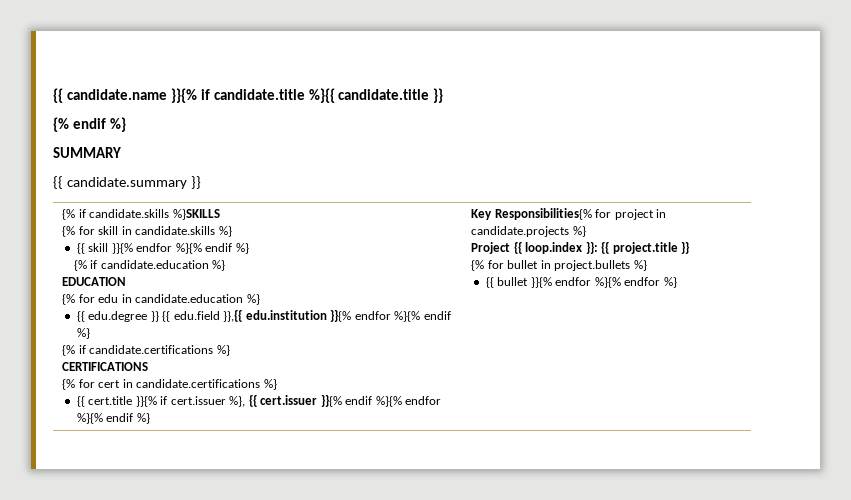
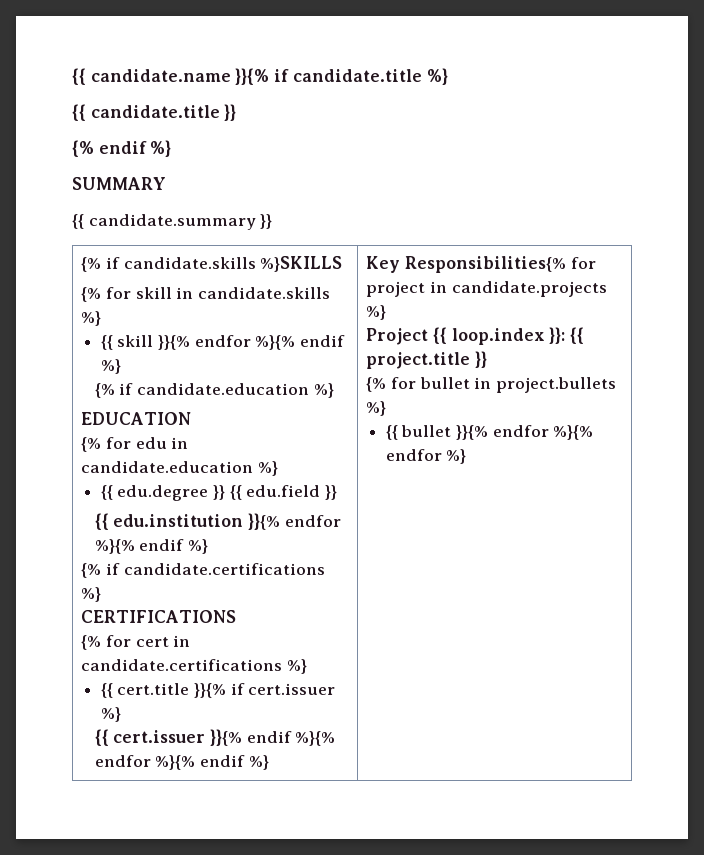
[308,88,335,103] %}{{ -> [426,68,448,85] [72,104,86,121] %} // {{
[223,309,243,322] }},{{ -> [325,485,338,500] [94,513,109,530] }} // {{
[229,396,246,407] %}, -> [100,707,121,722] %} //

